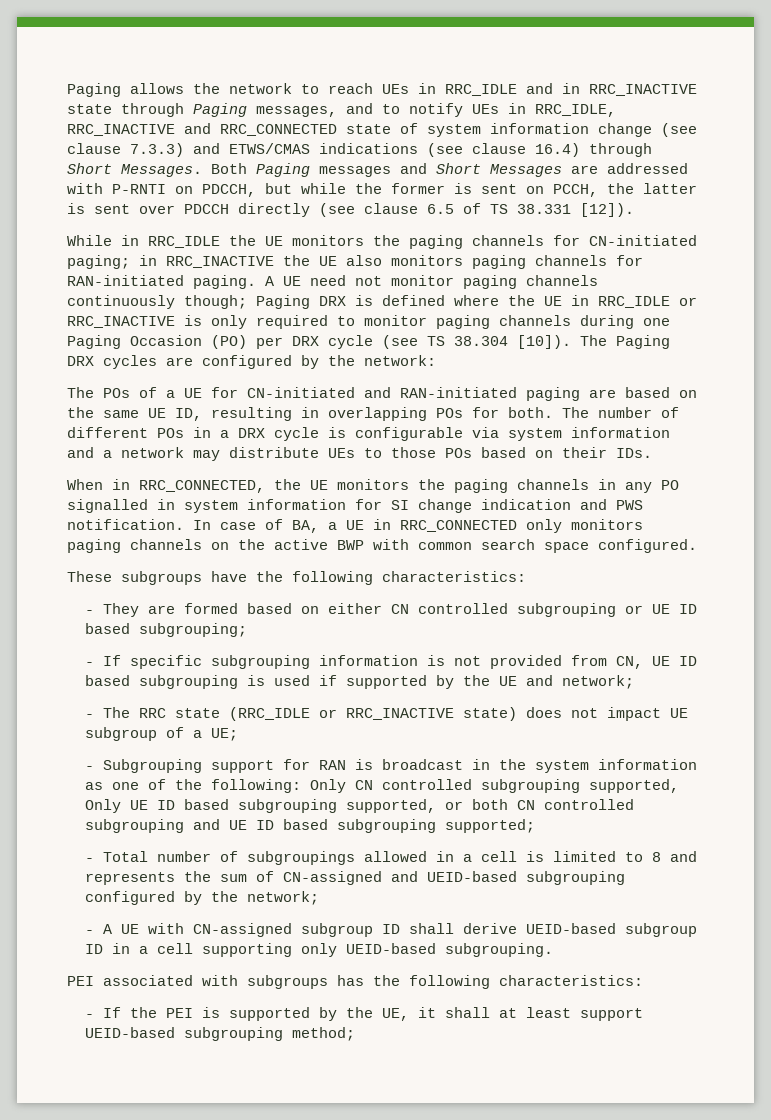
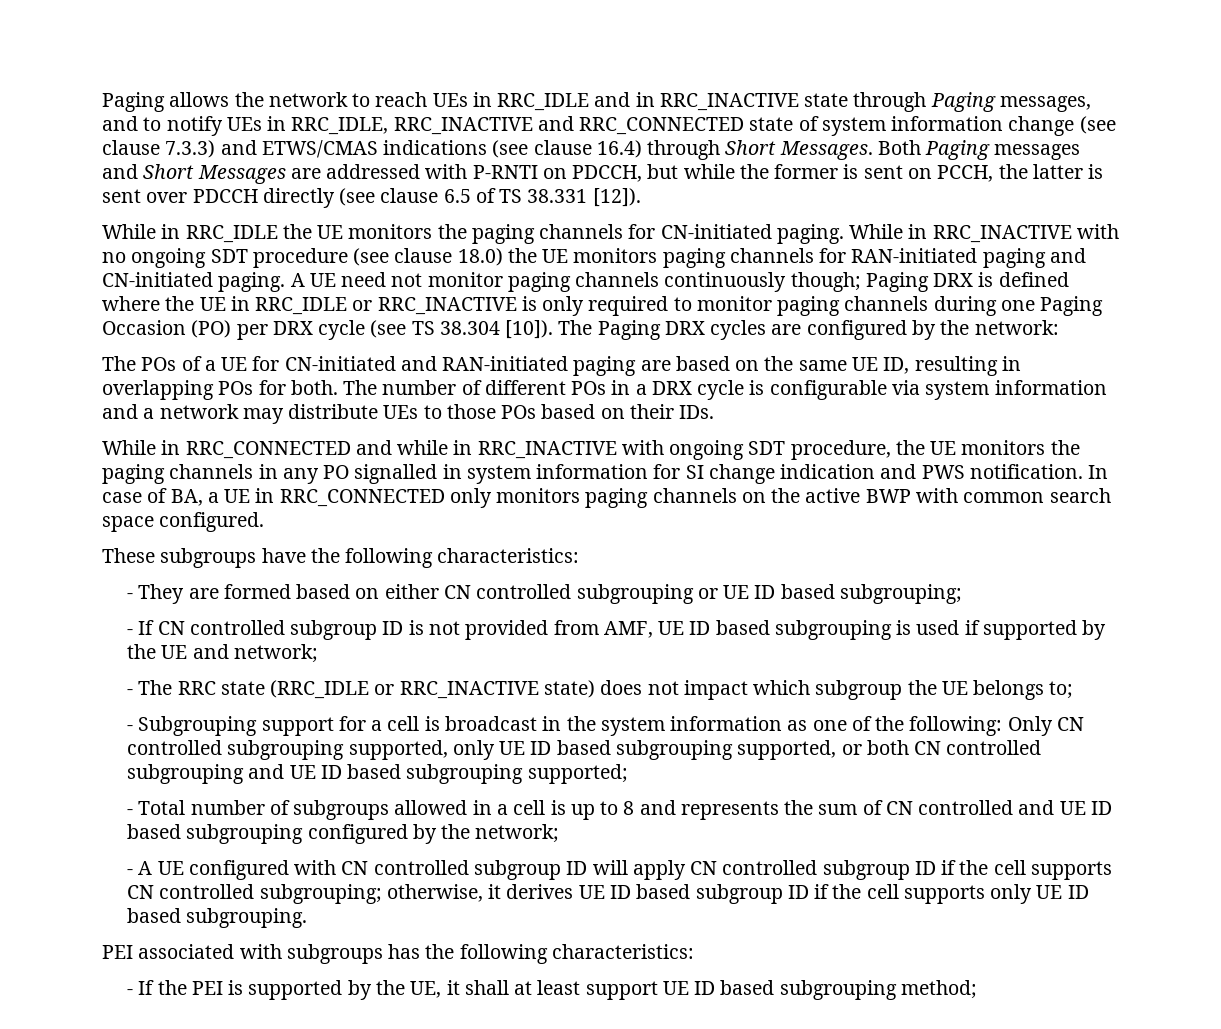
[67,255,382,269] paging; in RRC_INACTIVE the UE also -> [776,224,1119,244] [102,248,569,268] paging. While in RRC_INACTIVE with no ongoing SDT procedure (see clause 18.0) the UE
(184, 280) none -> [982,248,1086,268] [102,272,213,287] paging and CN-initiated
[67,479,265,493] When in RRC_CONNECTED, -> [102,440,891,460] While in RRC_CONNECTED and while in RRC_INACTIVE with ongoing SDT procedure,
[129,655,418,669] specific subgrouping information -> [157,620,404,640] CN controlled subgroup ID
[615,656,643,669] CN, -> [603,621,653,638] AMF,
[669,708,688,718] [84,727,238,741] UE subgroup of a UE; -> [753,680,1074,700] which subgroup the UE belongs to;
[318,760,346,770] RAN -> [371,716,420,731] a cell
[84,799,121,813] Only -> [452,740,495,760] only
[246,851,355,865] subgroupings -> [293,800,390,820] subgroups
[552,851,616,862] limited -> [570,804,595,820] up
[282,871,517,885] CN-assigned and UEID-based -> [885,800,1112,815] [127,824,182,839] CN controlled and UE ID based
[147,923,697,937] [84,943,436,957] with CN-assigned subgroup ID shall derive UEID-based subgroup ID in a cell supporting only UEID-based -> [188,860,1112,880] [127,884,1089,904] [127,908,182,923] configured with CN controlled subgroup ID will apply CN controlled subgroup ID if the cell supports CN controlled subgrouping; otherwise, it derives UE ID based subgroup ID if the cell supports only UE ID based
[84,1027,175,1038] UEID-based -> [662,980,775,995] UE ID based

